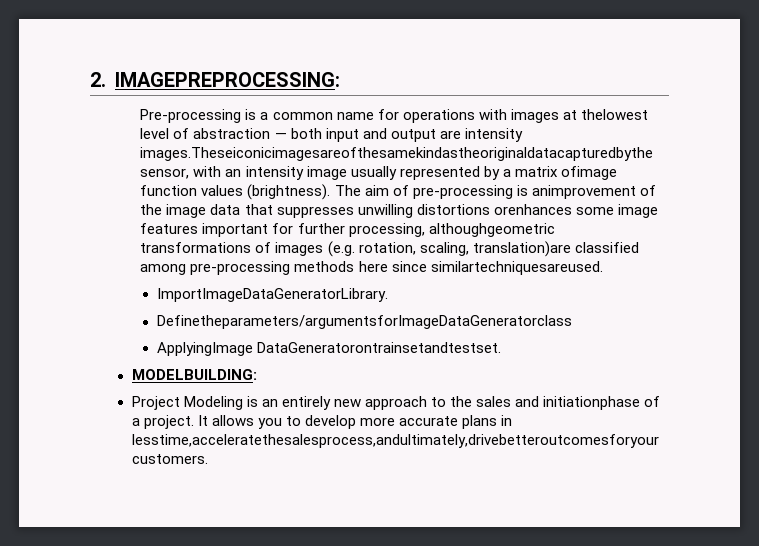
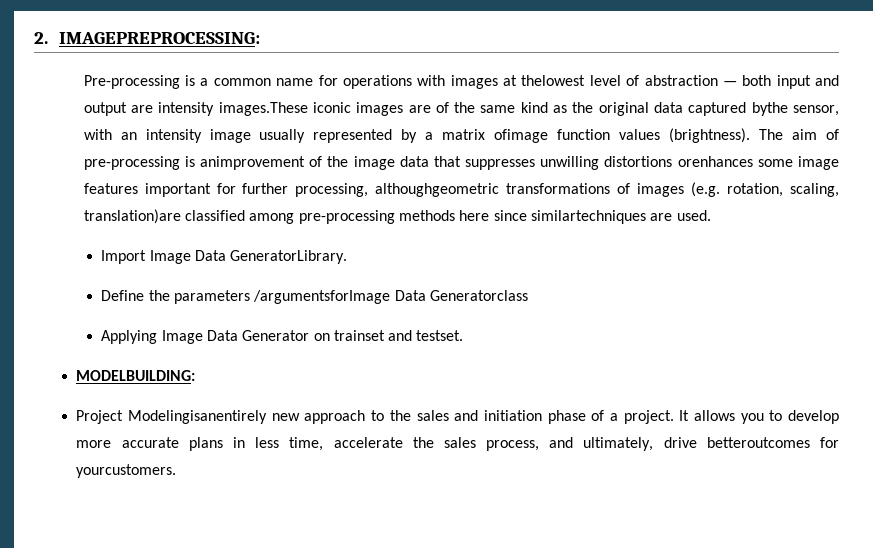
[140,147,654,161] images.Theseiconicimagesareofthesamekindastheoriginaldatacapturedbythe -> [218,102,788,116] images.These iconic images are of the same kind as the original data captured bythe
[430,261,603,275] [156,288,388,302] [156,315,572,329] [156,342,501,356] [131,369,257,380] [131,396,331,410] similartechniquesareused. // ImportImageDataGeneratorLibrary. // Definetheparameters/argumentsforImageDataGeneratorclass // ApplyingImage DataGeneratorontrainsetandtestset. // MODELBUILDING: // Project Modeling is an entirely -> [530,210,711,224] [101,250,348,264] [101,290,528,304] [101,330,464,344] [76,370,196,381] [76,410,268,424] similartechniques are used. // Import Image Data GeneratorLibrary. // Define the parameters /argumentsforImage Data Generatorclass // Applying Image Data Generator on trainset and testset. // MODELBUILDING: // Project Modelingisanentirely
[543,396,641,410] initiationphase -> [483,410,586,424] initiation phase
[131,434,659,448] [131,454,208,464] lesstime,acceleratethesalesprocess,andultimately,drivebetteroutcomesforyour customers. -> [255,437,839,451] [76,464,177,478] less time, accelerate the sales process, and ultimately, drive betteroutcomes for yourcustomers.

